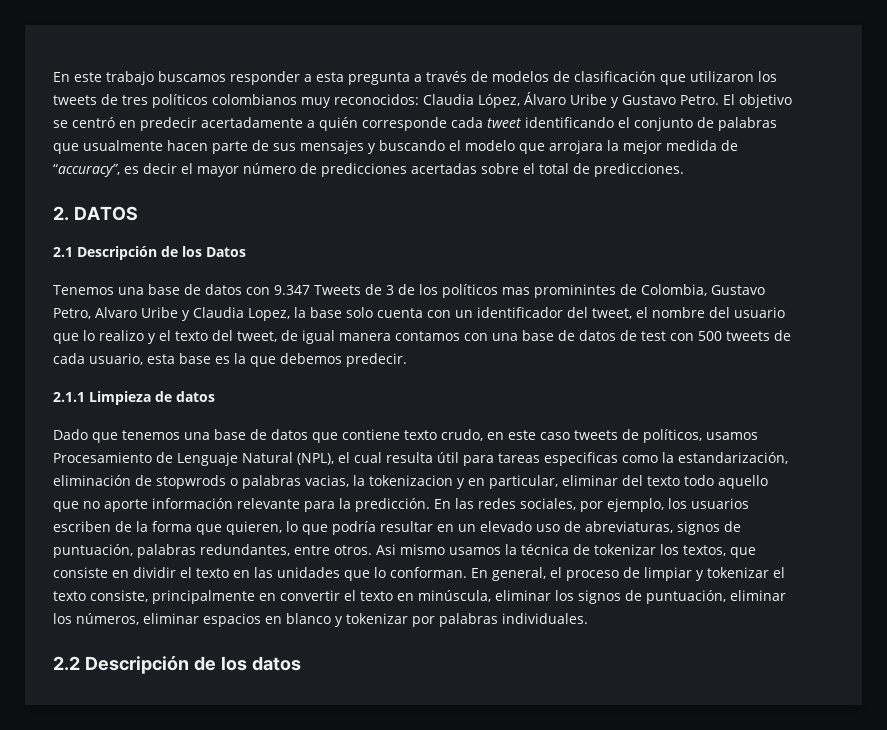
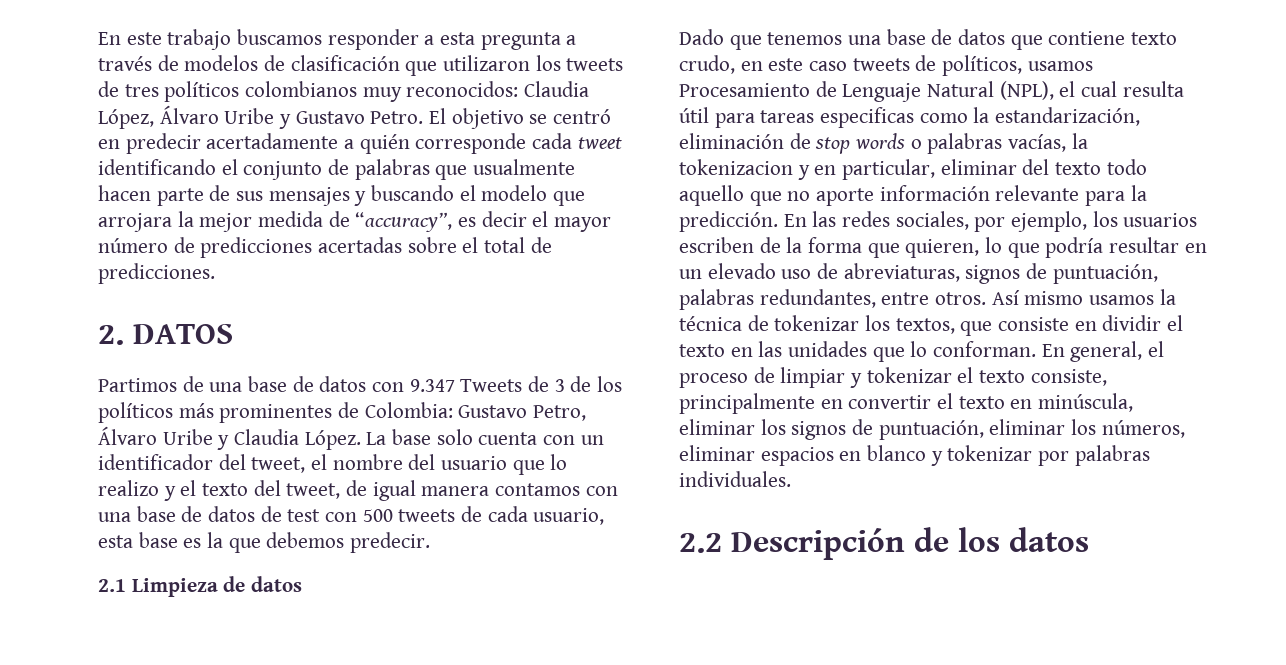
[53,246,246,260] [53,285,114,295] 2.1 Descripción de los Datos // Tenemos -> [98,376,204,392] Partimos de
[501,284,707,298] mas prominintes de Colombia, -> [178,402,453,423] más prominentes de Colombia:
[95,307,137,318] Alvaro -> [98,426,157,445] Álvaro
[248,307,306,321] Lopez, la -> [304,430,387,450] López. La
[53,392,85,402] 2.1.1 -> [98,579,126,592] 2.1
[156,475,226,489] stopwrods -> [815,133,906,154] stop words
[305,475,349,487] vacias, -> [1008,134,1067,152] vacías,
[376,544,396,555] Asi -> [991,290,1020,305] Así

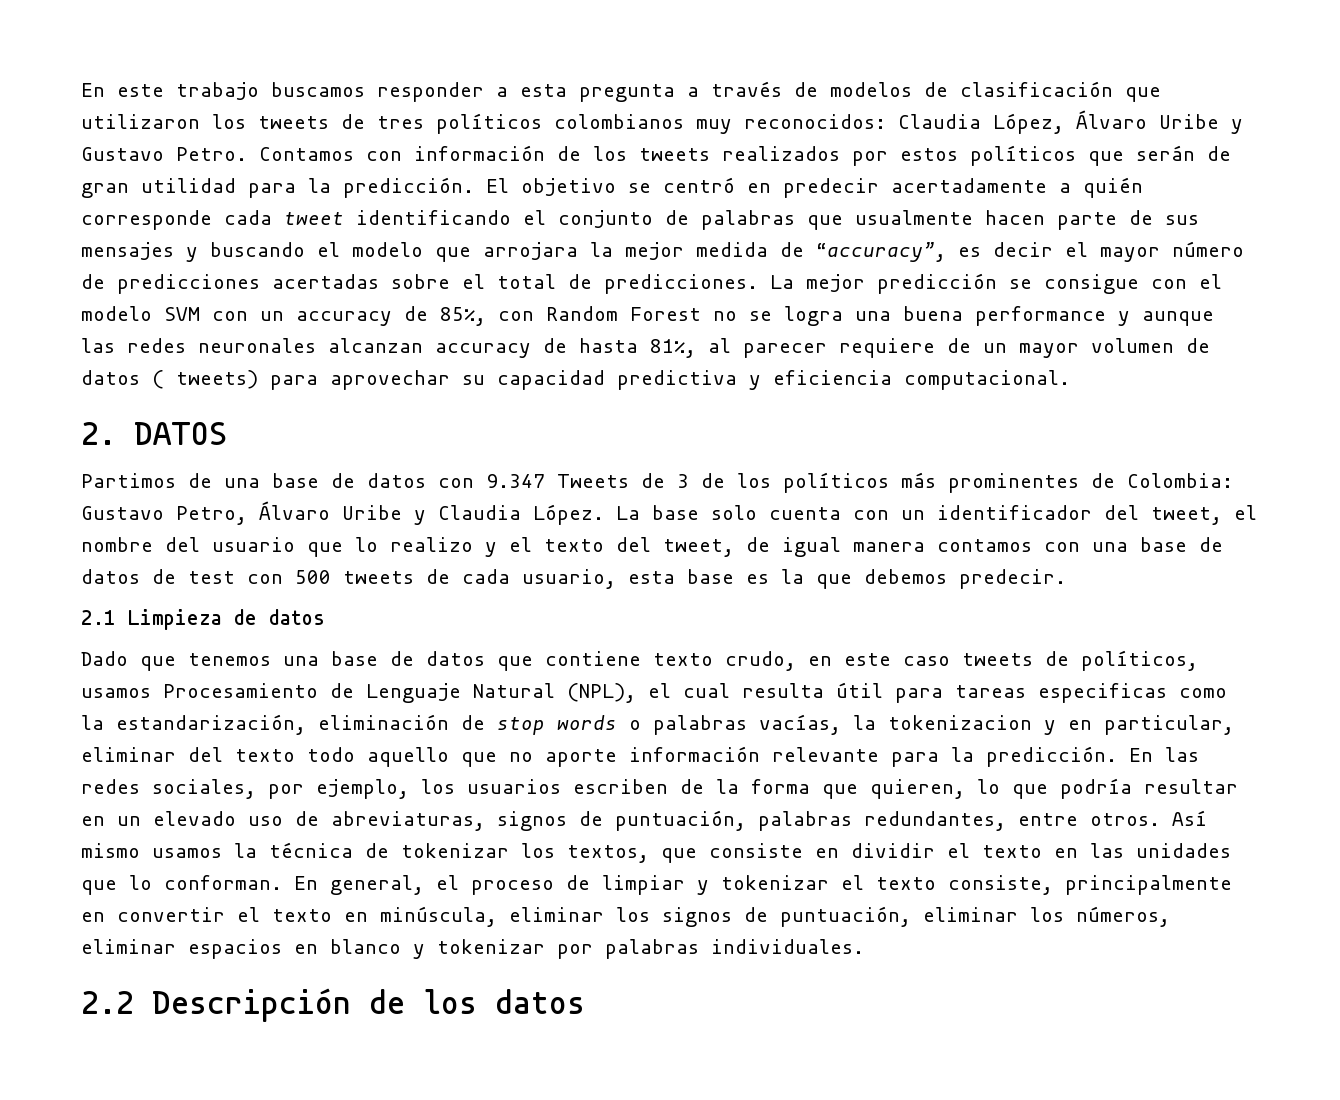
(424, 117) none -> [259,145,1231,166] [81,177,474,198] Contamos con información de los tweets realizados por estos políticos que serán de gran utilidad para la predicción.
(215, 273) none -> [770,273,1222,294] [81,306,1214,326] [81,338,1210,358] [81,370,1070,390] La mejor predicción se consigue con el modelo SVM con un accuracy de 85%, con Random Forest no se logra una buena performance y aunque las redes neuronales alcanzan accuracy de hasta 81%, al parecer requiere de un mayor volumen de datos ( tweets) para aprovechar su capacidad predictiva y eficiencia computacional.

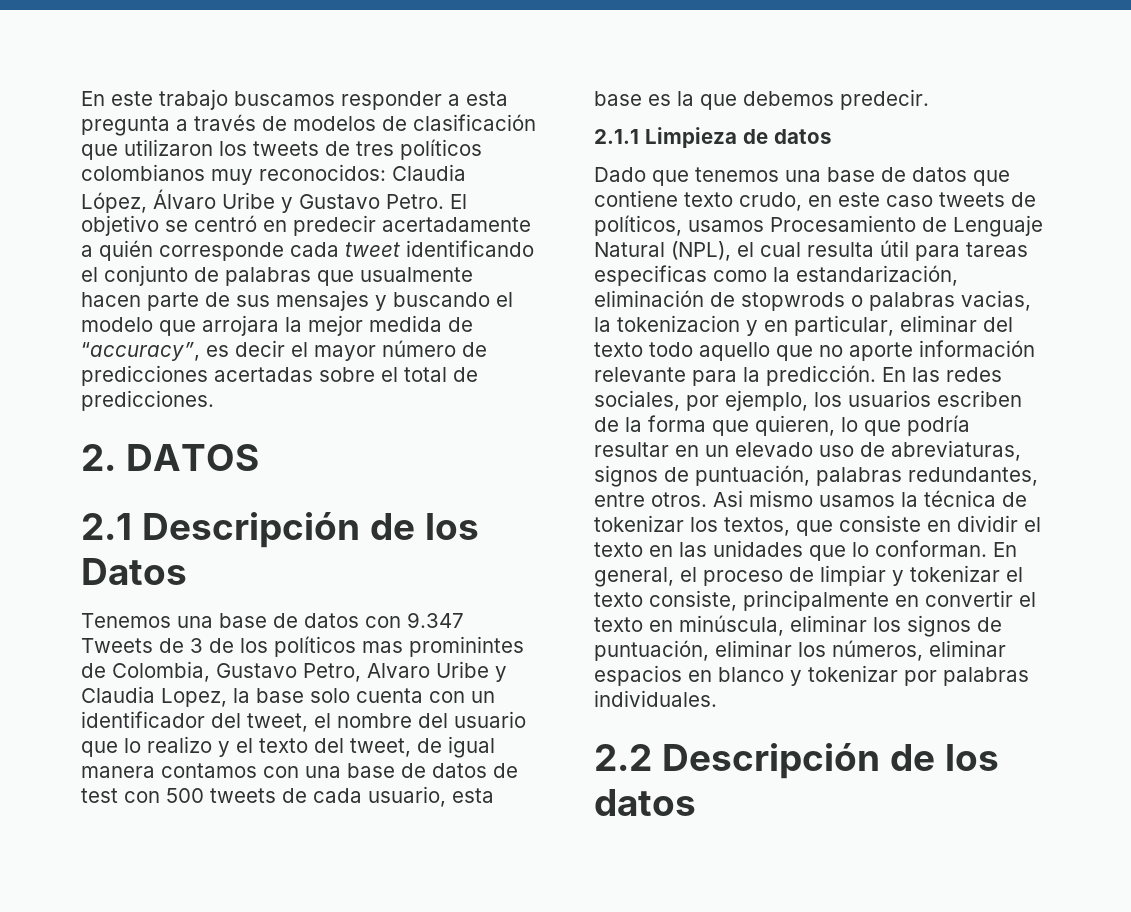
[259,145,1231,166] [81,177,474,198] Contamos con información de los tweets realizados por estos políticos que serán de gran utilidad para la predicción. -> (444, 201) none
[770,273,1222,294] [81,306,1214,326] [81,338,1210,358] [81,370,1070,390] [81,422,227,445] [81,473,212,488] La mejor predicción se consigue con el modelo SVM con un accuracy de 85%, con Random Forest no se logra una buena performance y aunque las redes neuronales alcanzan accuracy de hasta 81%, al parecer requiere de un mayor volumen de datos ( tweets) para aprovechar su capacidad predictiva y eficiencia computacional. // 2. DATOS // Partimos de -> [81,444,259,471] [81,512,479,548] [81,558,187,585] [81,613,171,628] // 2. DATOS // 2.1 Descripción de los Datos // Tenemos
[901,472,1233,493] más prominentes de Colombia: -> [362,636,524,657] [81,661,210,682] mas prominintes de Colombia,
[259,501,330,520] Álvaro -> [367,663,430,678] Alvaro
[533,504,640,525] López. La -> [161,688,250,707] Lopez, la
[81,610,116,625] 2.1 -> [594,129,639,144] 2.1.1
[497,715,617,735] stop words -> [741,292,845,311] stopwrods
[759,714,841,735] vacías, -> [961,290,1031,311] vacias,
[1172,810,1207,826] Así -> [713,490,743,507] Asi

